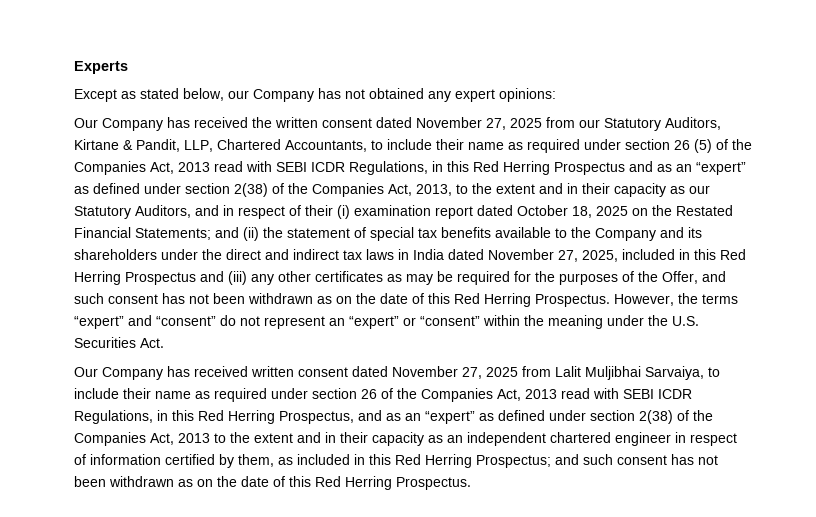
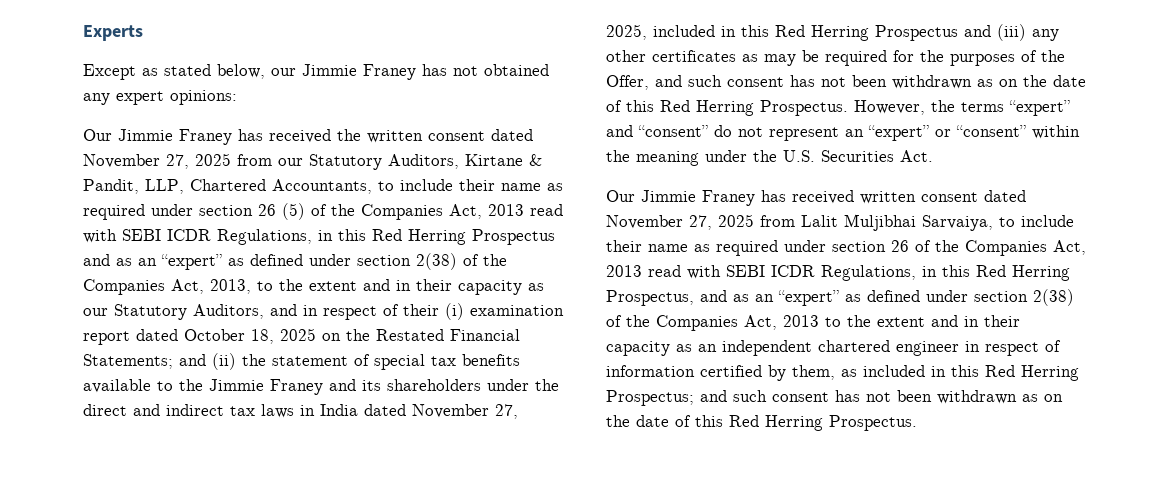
[253,89,314,102] Company -> [302,64,416,80] Jimmie Franey
[102,118,163,131] Company -> [118,129,232,145] Jimmie Franey
[595,228,656,241] Company -> [209,379,323,395] Jimmie Franey
[102,367,163,380] Company -> [641,190,755,206] Jimmie Franey

